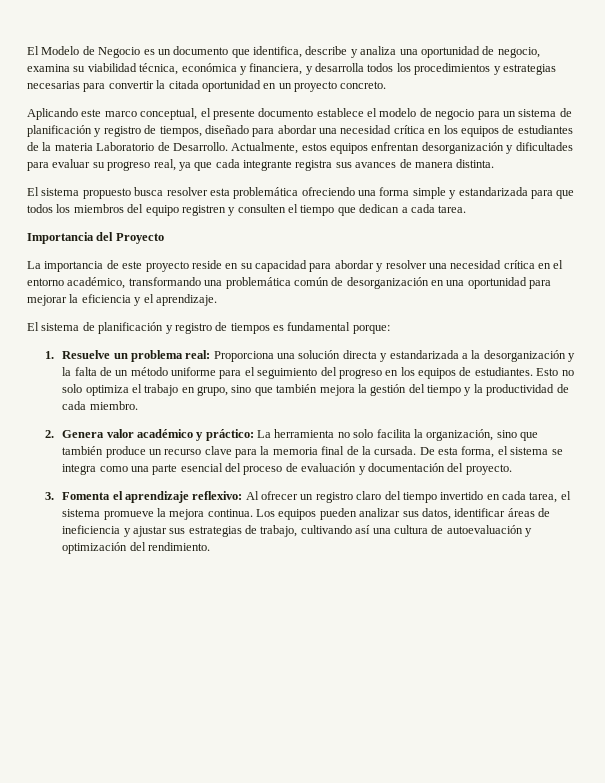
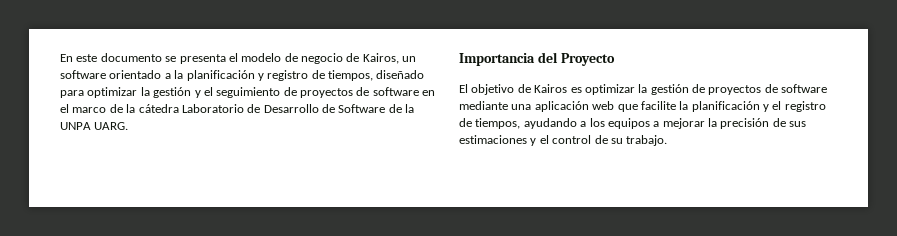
[27,46,540,58] [27,63,556,75] [27,80,387,92] [27,108,572,120] El Modelo de Negocio es un documento que identifica, describe y analiza una oportunidad de negocio, examina su viabilidad técnica, económica y financiera, y desarrolla todos los procedimientos y estrategias necesarias para convertir la citada oportunidad en un proyecto concreto. // Aplicando este marco conceptual, el presente documento establece el modelo de negocio para un sistema de -> [60,53,417,64] [60,70,184,79] En este documento se presenta el modelo de negocio de Kairos, un software orientado a la
[277,125,573,137] [27,142,93,151] abordar una necesidad crítica en los equipos de estudiantes de la materia -> [87,87,436,98] [60,104,179,113] optimizar la gestión y el seguimiento de proyectos de software en el marco de la cátedra
[172,142,573,154] [27,159,495,171] [27,187,575,199] [27,204,467,216] [27,232,164,244] [27,260,564,272] [27,277,552,289] [27,294,217,306] [27,322,390,334] [44,350,575,362] [62,367,574,379] [62,384,569,396] [62,401,138,410] [44,429,538,441] [62,446,563,458] [62,463,512,475] [44,491,571,503] [62,508,550,520] [62,525,532,537] [62,542,210,554] Desarrollo. Actualmente, estos equipos enfrentan desorganización y dificultades para evaluar su progreso real, ya que cada integrante registra sus avances de manera distinta. // El sistema propuesto busca resolver esta problemática ofreciendo una forma simple y estandarizada para que todos los miembros del equipo registren y consulten el tiempo que dedican a cada tarea. // Importancia del Proyecto // La importancia de este proyecto reside en su capacidad para abordar y resolver una necesidad crítica en el entorno académico, transformando una problemática común de desorganización en una oportunidad para mejorar la eficiencia y el aprendizaje. // El sistema de planificación y registro de tiempos es fundamental porque: // 1. Resuelve un problema real: Proporciona una solución directa y estandarizada a la desorganización y la falta de un método uniforme para el seguimiento del progreso en los equipos de estudiantes. Esto no solo optimiza el trabajo en grupo, sino que también mejora la gestión del tiempo y la productividad de cada miembro. // 2. Genera valor académico y práctico: La herramienta no solo facilita la organización, sino que también produce un recurso clave para la memoria final de la cursada. De esta forma, el sistema se integra como una parte esencial del proceso de evaluación y documentación del proyecto. // 3. Fomenta el aprendizaje reflexivo: Al ofrecer un registro claro del tiempo invertido en cada tarea, el sistema promueve la mejora continua. Los equipos pueden analizar sus datos, identificar áreas de ineficiencia y ajustar sus estrategias de trabajo, cultivando así una cultura de autoevaluación y optimización del rendimiento. -> [263,104,415,113] [60,122,129,130] [459,52,615,66] [459,84,828,95] [459,101,826,112] [459,118,807,129] [459,135,668,146] Desarrollo de Software de la UNPA UARG. // Importancia del Proyecto // El objetivo de Kairos es optimizar la gestión de proyectos de software mediante una aplicación web que facilite la planificación y el registro de tiempos, ayudando a los equipos a mejorar la precisión de sus estimaciones y el control de su trabajo.

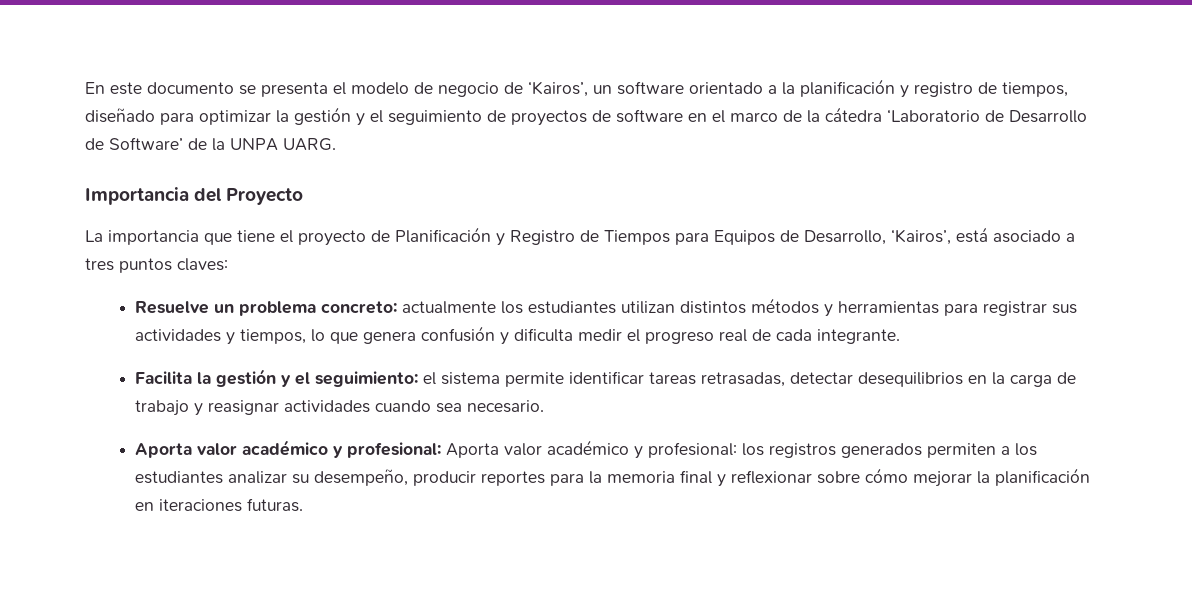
[362,53,399,64] Kairos, -> [528,81,588,97] ‘Kairos’,
[181,104,244,113] Laboratorio -> [887,109,980,122] ‘Laboratorio
[338,104,386,113] Software -> [109,137,183,150] Software’
[459,84,828,95] [459,101,826,112] [459,118,807,129] [459,135,668,146] El objetivo de Kairos es optimizar la gestión de proyectos de software mediante una aplicación web que facilite la planificación y el registro de tiempos, ayudando a los equipos a mejorar la precisión de sus estimaciones y el control de su trabajo. -> [85,227,1075,246] [85,258,228,273] [135,298,1078,317] [135,326,901,345] [135,369,1077,387] [135,400,545,416] [135,440,1038,459] [135,468,1091,487] [135,498,304,512] La importancia que tiene el proyecto de Planificación y Registro de Tiempos para Equipos de Desarrollo, ‘Kairos’, está asociado a tres puntos claves: // Resuelve un problema concreto: actualmente los estudiantes utilizan distintos métodos y herramientas para registrar sus actividades y tiempos, lo que genera confusión y dificulta medir el progreso real de cada integrante. // Facilita la gestión y el seguimiento: el sistema permite identificar tareas retrasadas, detectar desequilibrios en la carga de trabajo y reasignar actividades cuando sea necesario. // Aporta valor académico y profesional: Aporta valor académico y profesional: los registros generados permiten a los estudiantes analizar su desempeño, producir reportes para la memoria final y reflexionar sobre cómo mejorar la planificación en iteraciones futuras.

